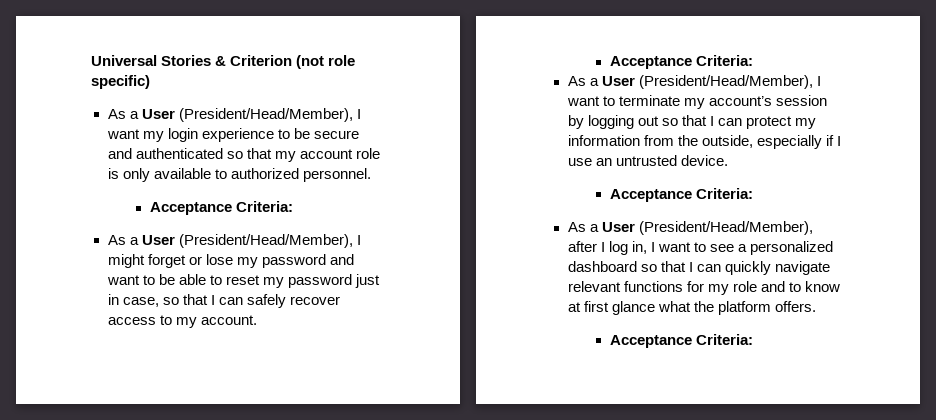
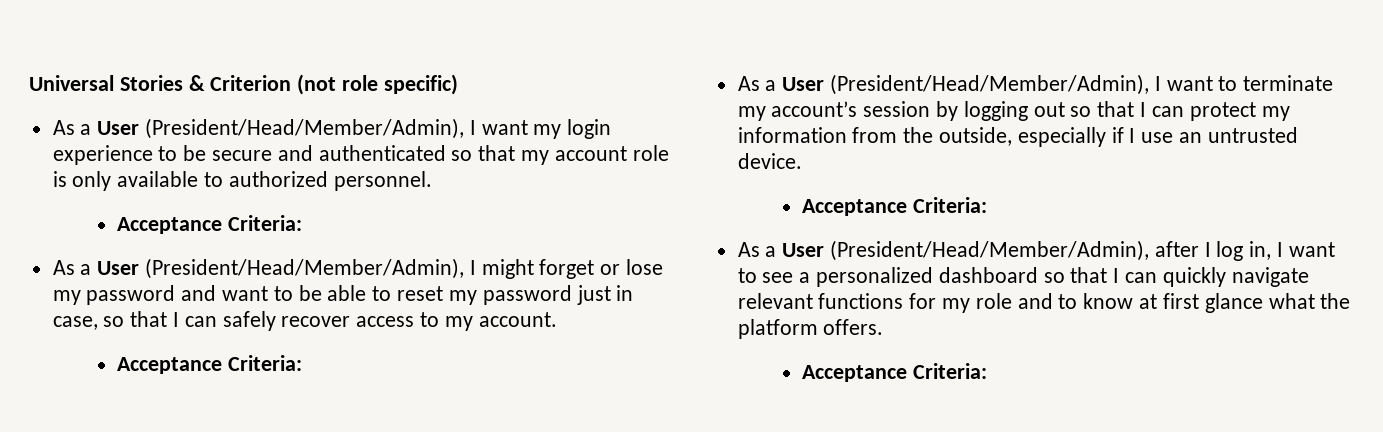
[178,108,353,122] (President/Head/Member), -> [145,118,465,139] (President/Head/Member/Admin),
[178,234,353,248] (President/Head/Member), -> [145,258,465,279] (President/Head/Member/Admin),
[638,75,813,89] (President/Head/Member), -> [830,74,1150,95] (President/Head/Member/Admin),
[638,221,813,235] (President/Head/Member), -> [830,240,1150,261] (President/Head/Member/Admin),

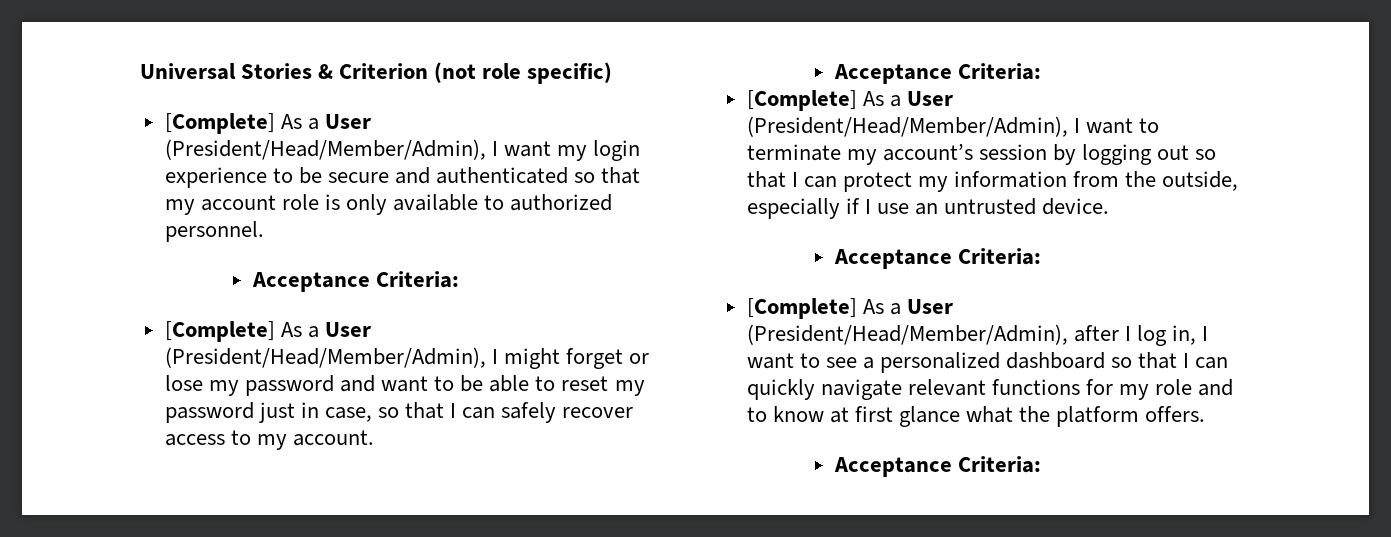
(458, 84) none -> [164,113,275,134] [Complete]
(302, 223) none -> [164,321,275,342] [Complete]
(302, 363) none -> [746,90,857,111] [Complete]
(987, 205) none -> [746,298,857,319] [Complete]

